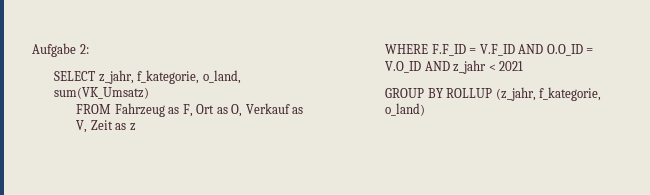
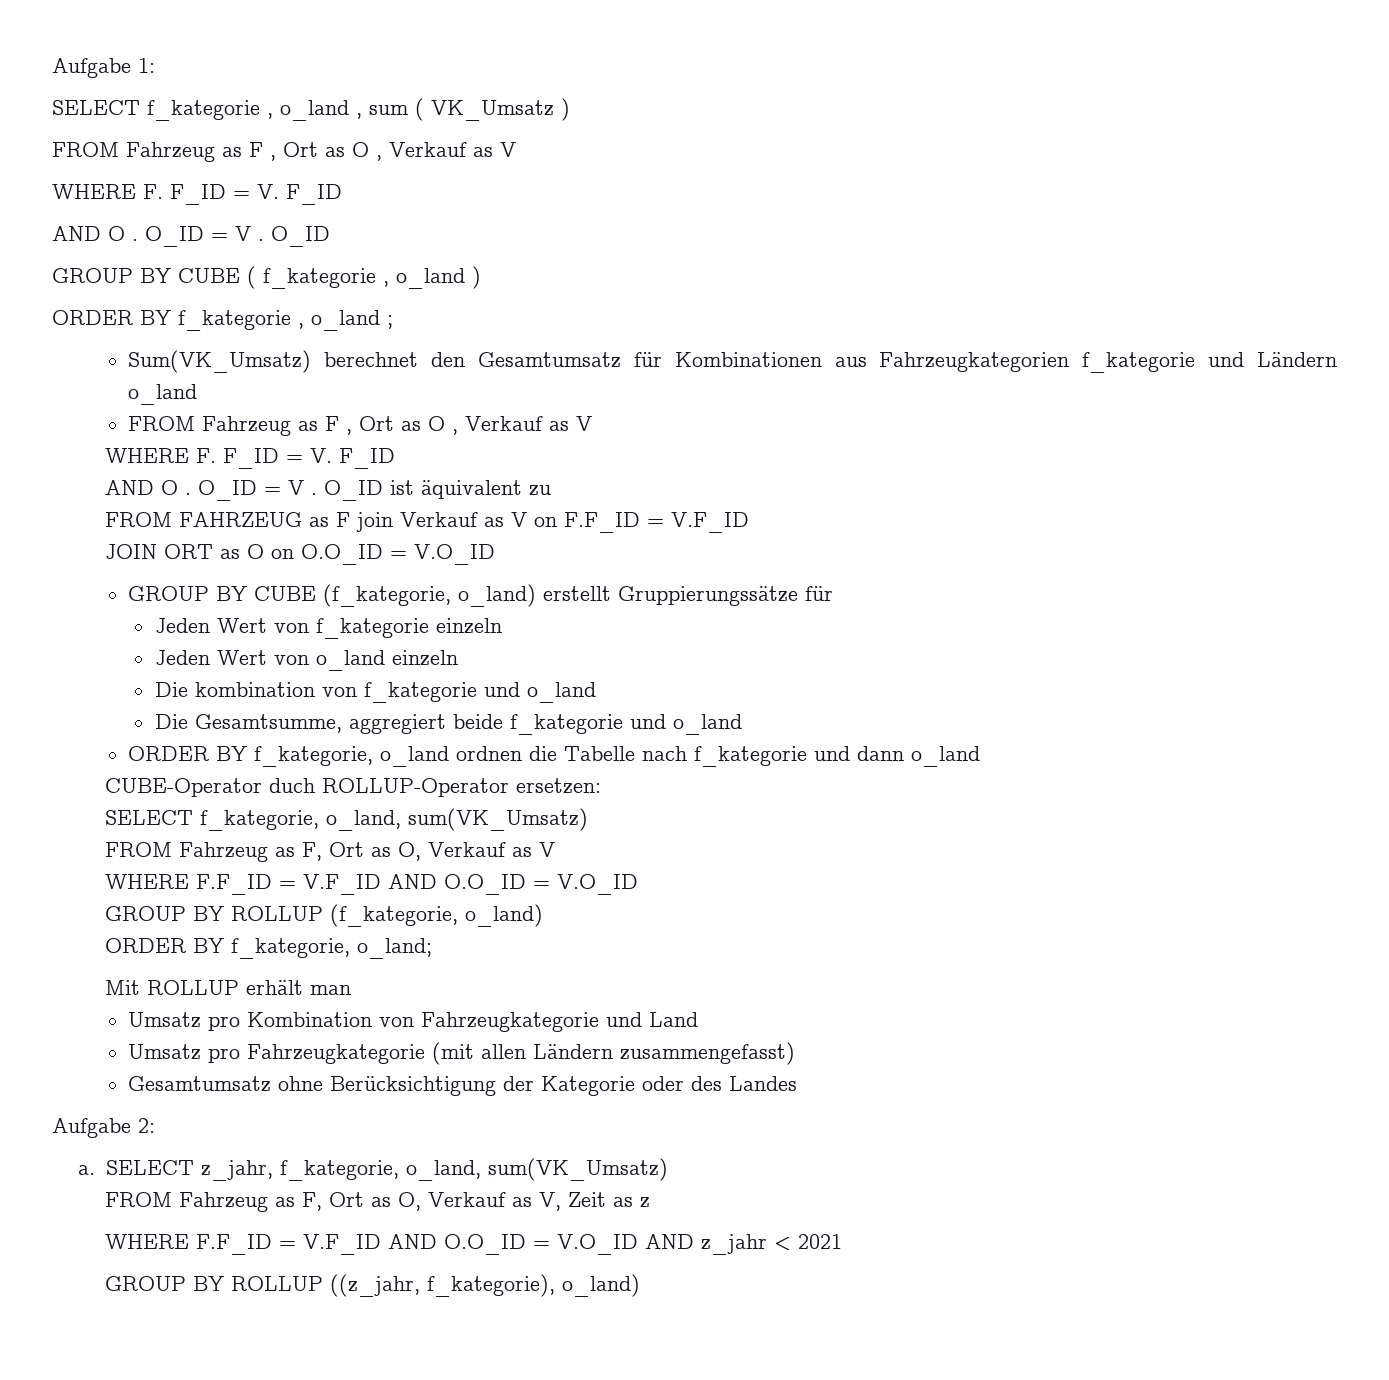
[32,43,76,57] Aufgabe -> [52,58,155,78] [52,98,570,121] [52,142,516,162] [52,184,342,205] [52,226,330,247] [52,266,481,289] [52,310,393,331] [128,350,1337,373] [128,384,198,405] [128,416,593,436] [104,448,395,469] [104,480,551,501] [104,512,749,533] [104,544,495,565] [128,584,834,607] [154,618,502,639] [154,650,458,671] [154,682,596,703] [154,714,742,735] [128,746,981,767] [104,778,601,797] [104,808,588,831] [104,842,555,862] [104,874,638,895] [104,904,543,927] [104,938,432,959] [104,980,351,995] [128,1012,699,1032] [128,1042,796,1065] [128,1076,798,1096] [52,1118,131,1138] Aufgabe 1: // SELECT f_kategorie , o_land , sum ( VK_Umsatz ) // FROM Fahrzeug as F , Ort as O , Verkauf as V // WHERE F. F_ID = V. F_ID // AND O . O_ID = V . O_ID // GROUP BY CUBE ( f_kategorie , o_land ) // ORDER BY f_kategorie , o_land ; // Sum(VK_Umsatz) berechnet den Gesamtumsatz für Kombinationen aus Fahrzeugkategorien f_kategorie und Ländern o_land // FROM Fahrzeug as F , Ort as O , Verkauf as V // WHERE F. F_ID = V. F_ID // AND O . O_ID = V . O_ID ist äquivalent zu // FROM FAHRZEUG as F join Verkauf as V on F.F_ID = V.F_ID // JOIN ORT as O on O.O_ID = V.O_ID // GROUP BY CUBE (f_kategorie, o_land) erstellt Gruppierungssätze für // Jeden Wert von f_kategorie einzeln // Jeden Wert von o_land einzeln // Die kombination von f_kategorie und o_land // Die Gesamtsumme, aggregiert beide f_kategorie und o_land // ORDER BY f_kategorie, o_land ordnen die Tabelle nach f_kategorie und dann o_land // CUBE-Operator duch ROLLUP-Operator ersetzen: // SELECT f_kategorie, o_land, sum(VK_Umsatz) // FROM Fahrzeug as F, Ort as O, Verkauf as V // WHERE F.F_ID = V.F_ID AND O.O_ID = V.O_ID // GROUP BY ROLLUP (f_kategorie, o_land) // ORDER BY f_kategorie, o_land; // Mit ROLLUP erhält man // Umsatz pro Kombination von Fahrzeugkategorie und Land // Umsatz pro Fahrzeugkategorie (mit allen Ländern zusammengefasst) // Gesamtumsatz ohne Berücksichtigung der Kategorie oder des Landes // Aufgabe
(89, 49) none -> [78,1165,96,1175] a.
[495,87,602,101] (z_jahr, f_kategorie, -> [329,1274,555,1297] ((z_jahr, f_kategorie),

